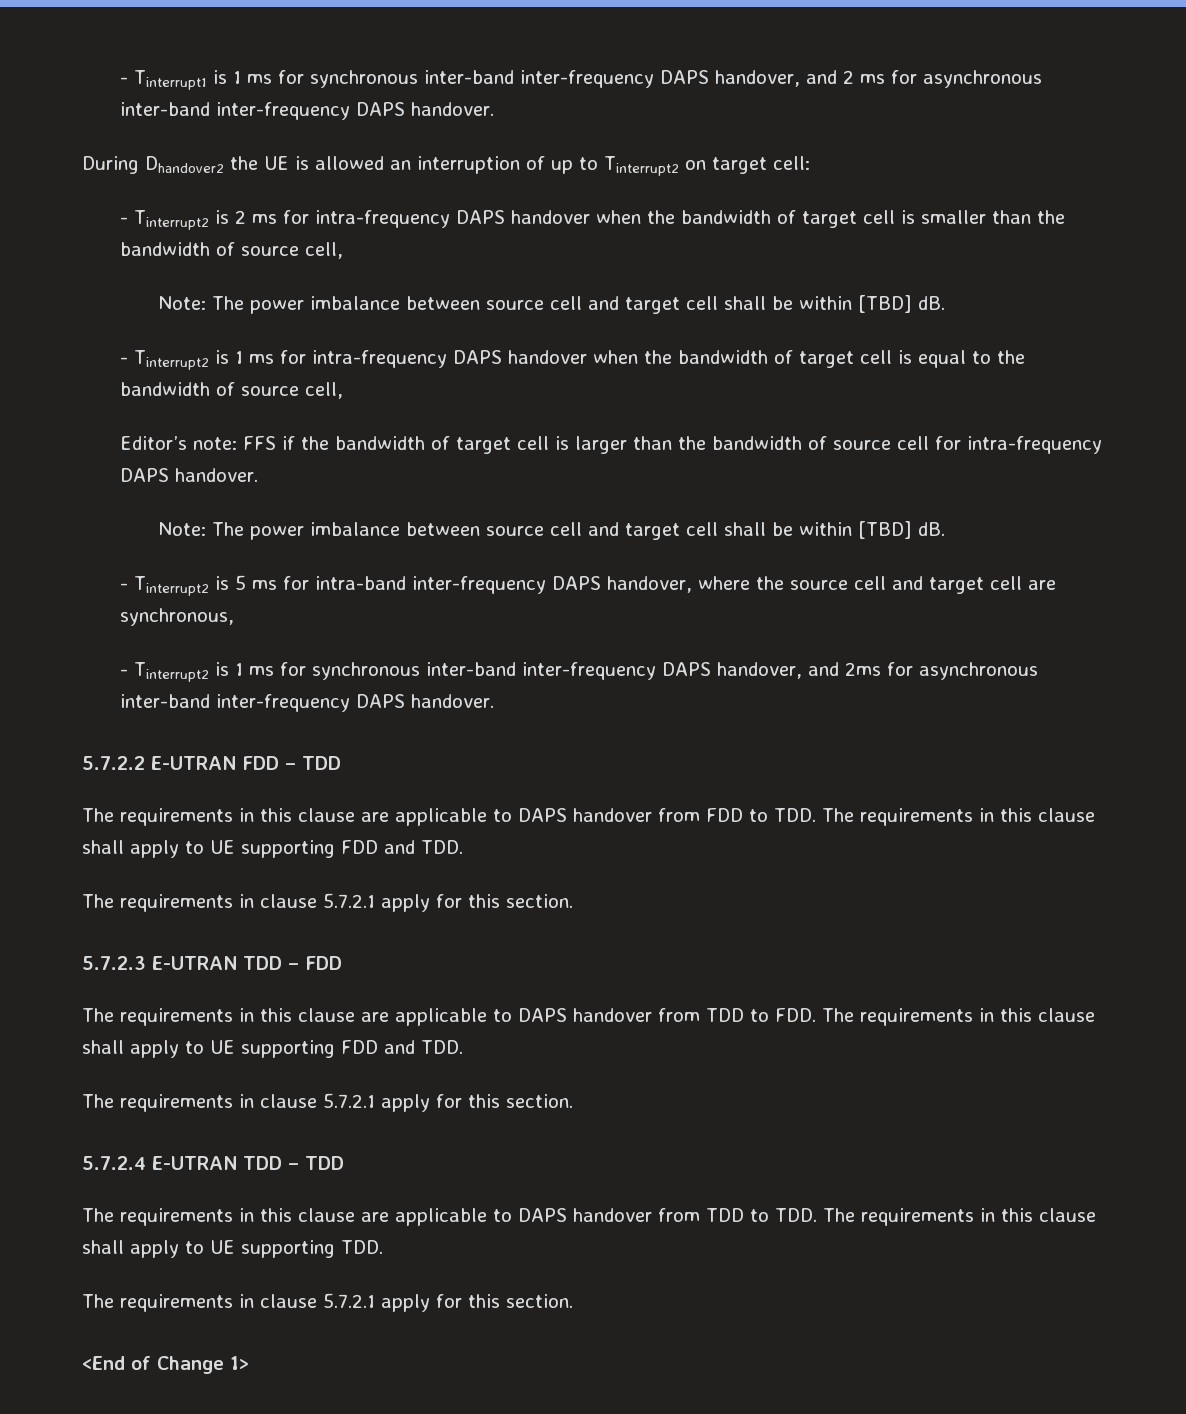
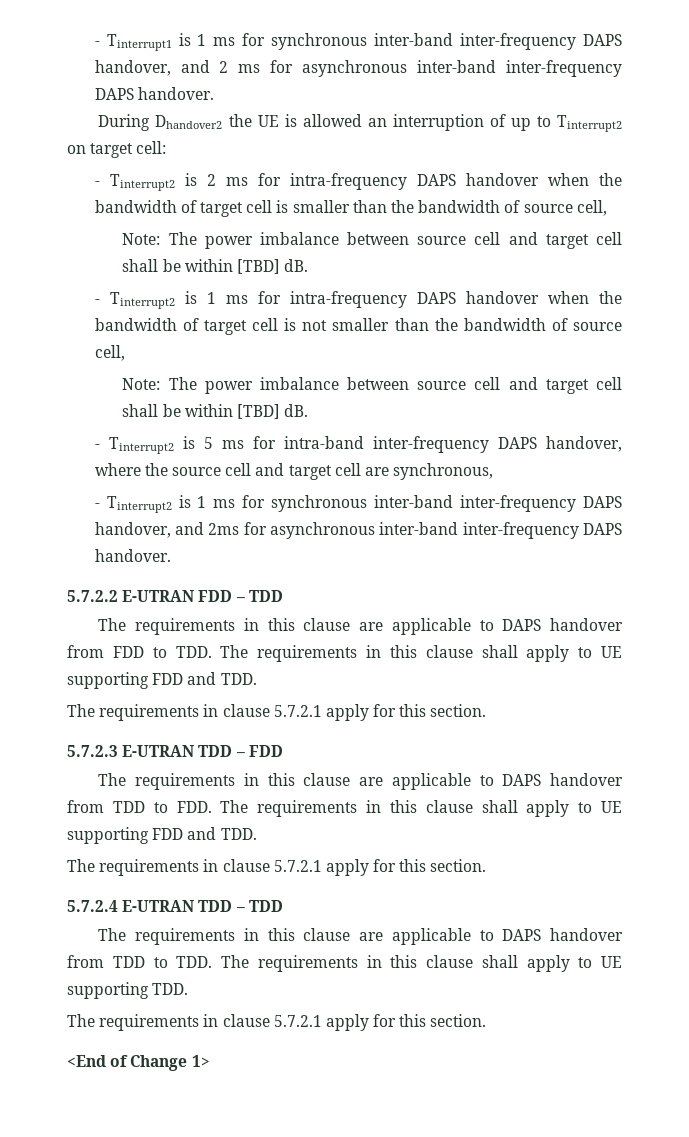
[917,350,1025,368] [119,382,343,399] [119,436,1102,454] [119,468,258,482] equal to the bandwidth of source cell, // Editor’s note: FFS if the bandwidth of target cell is larger than the bandwidth of source cell for intra-frequency DAPS handover. -> [302,318,623,331] [94,345,125,361] not smaller than the bandwidth of source cell,

